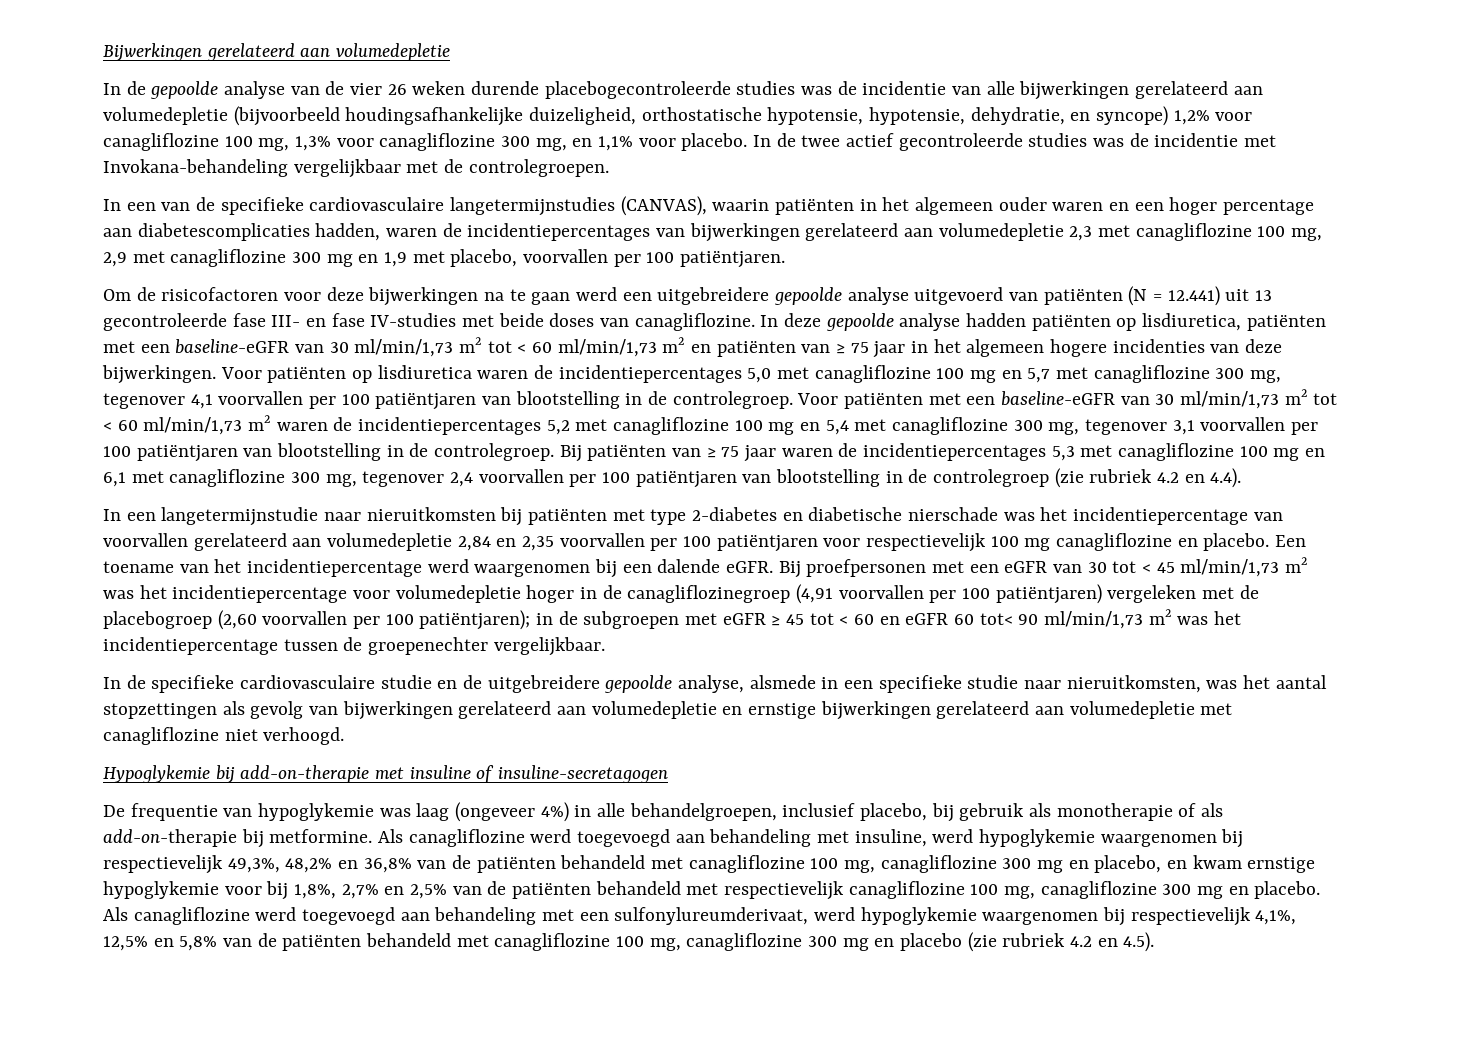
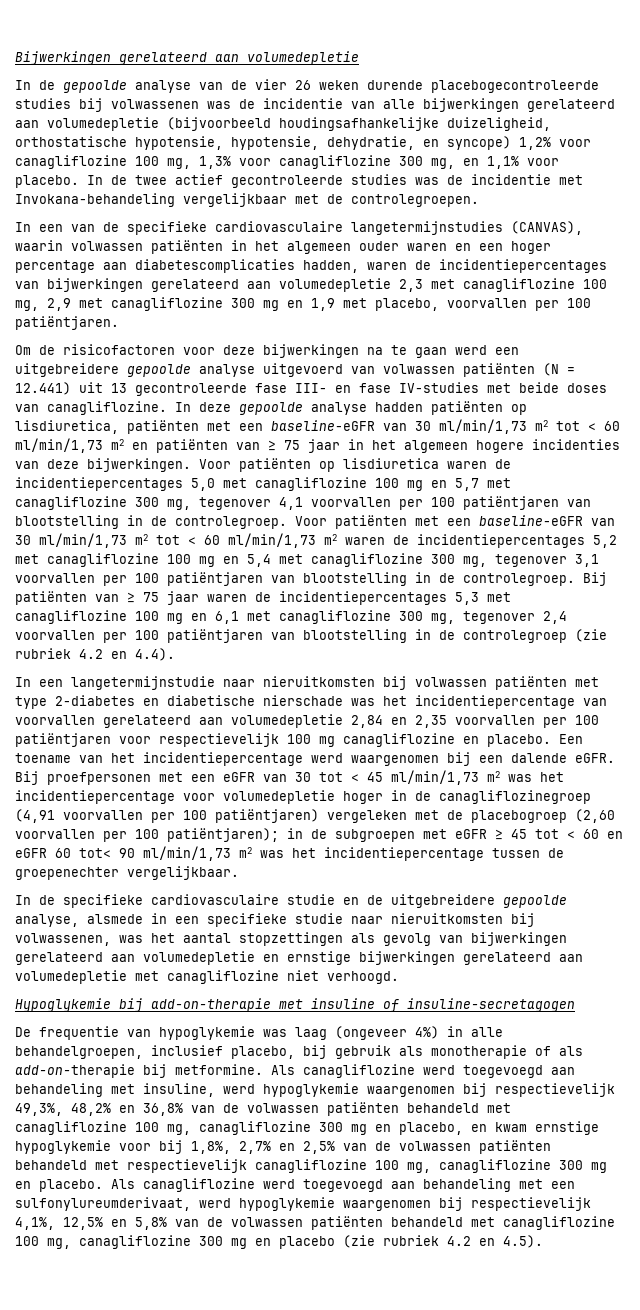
(796, 88) none -> [79,98,199,112] bij volwassenen
(770, 205) none -> [71,241,143,251] volwassen
(1039, 296) none -> [383,364,455,374] volwassen
(523, 516) none -> [415,677,487,687] volwassen
[1066,675,1201,693] nieruitkomsten, -> [391,913,535,927] [15,933,111,946] nieruitkomsten bij volwassenen,
(472, 862) none -> [247,1103,319,1113] volwassen
(507, 888) none -> [399,1141,471,1151] volwassen
(277, 940) none -> [231,1217,303,1227] volwassen

